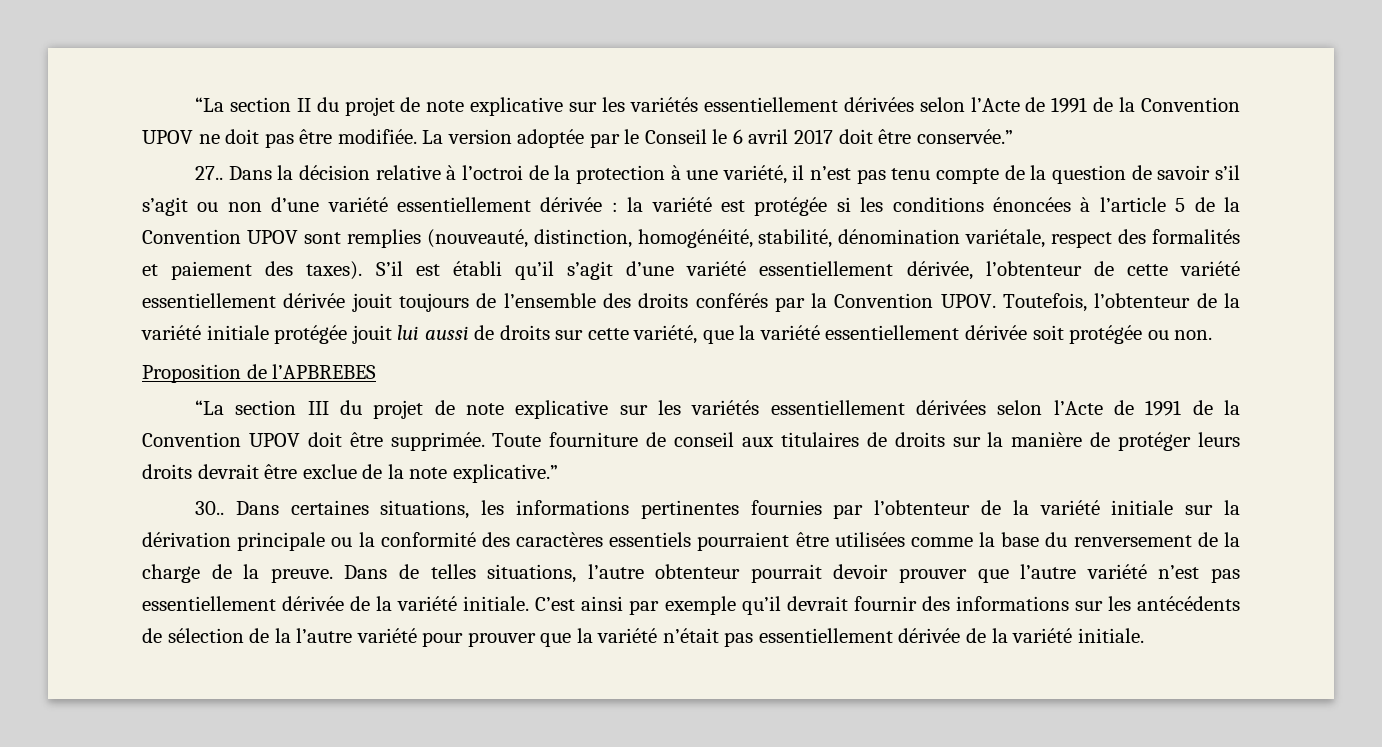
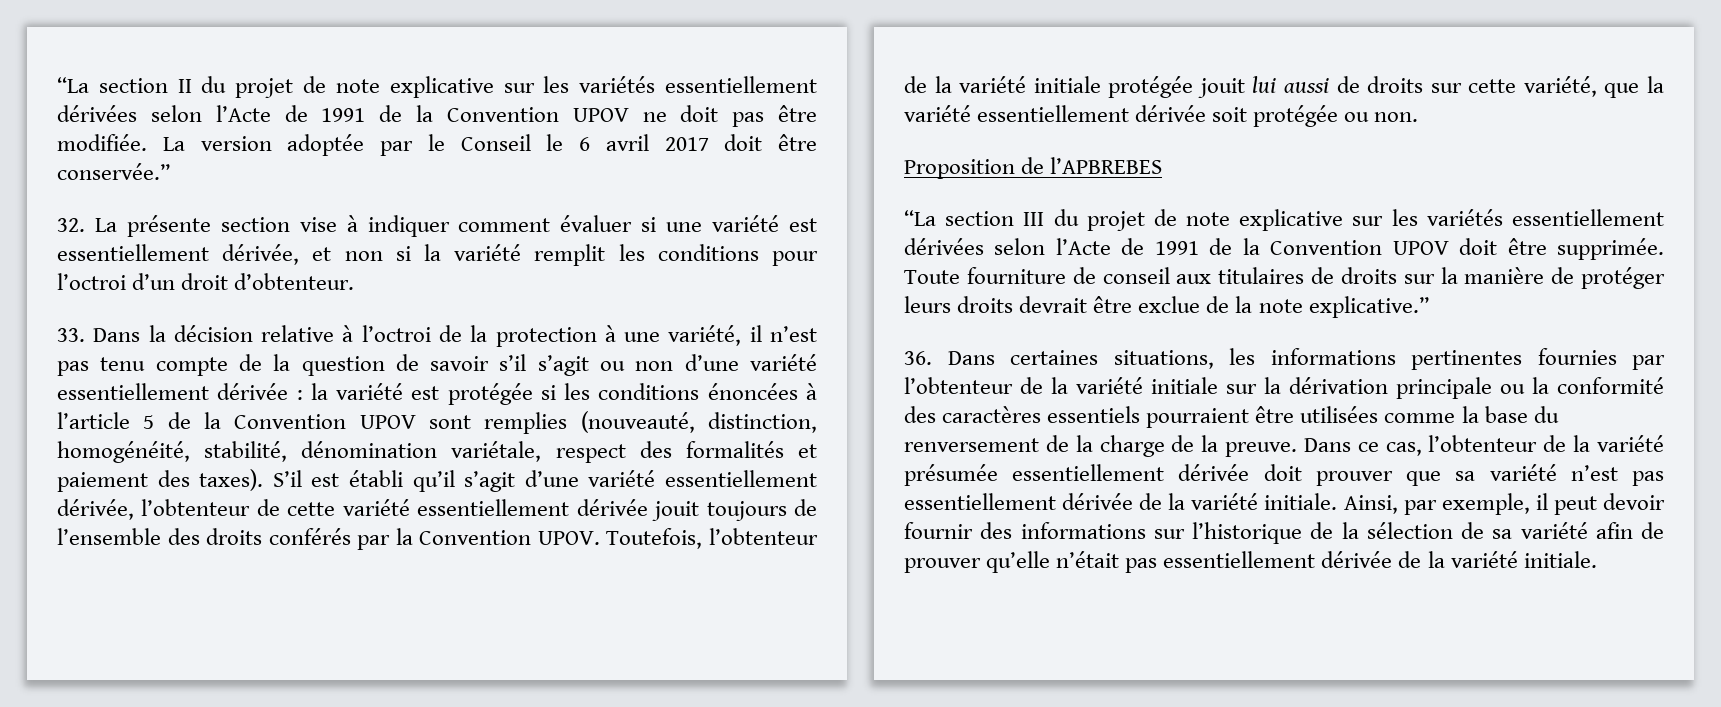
[194,166,223,180] 27.. -> [57,215,817,237] [57,244,818,266] [57,273,355,290] [57,328,85,342] 32. La présente section vise à indiquer comment évaluer si une variété est essentiellement dérivée, et non si la variété remplit les conditions pour l’octroi d’un droit d’obtenteur. // 33.
[194,501,224,515] 30.. -> [904,351,932,365] 36.
[398,564,1077,583] de telles situations, l’autre obtenteur pourrait devoir prouver que l’autre -> [1357,435,1664,456] [904,464,1476,486] ce cas, l’obtenteur de la variété présumée essentiellement dérivée doit prouver que sa
[535,596,1240,615] [142,628,658,647] C’est ainsi par exemple qu’il devrait fournir des informations sur les antécédents de sélection de la l’autre variété pour prouver que la variété -> [1343,493,1665,515] [904,522,1664,544] [904,551,1051,573] Ainsi, par exemple, il peut devoir fournir des informations sur l’historique de la sélection de sa variété afin de prouver qu’elle

